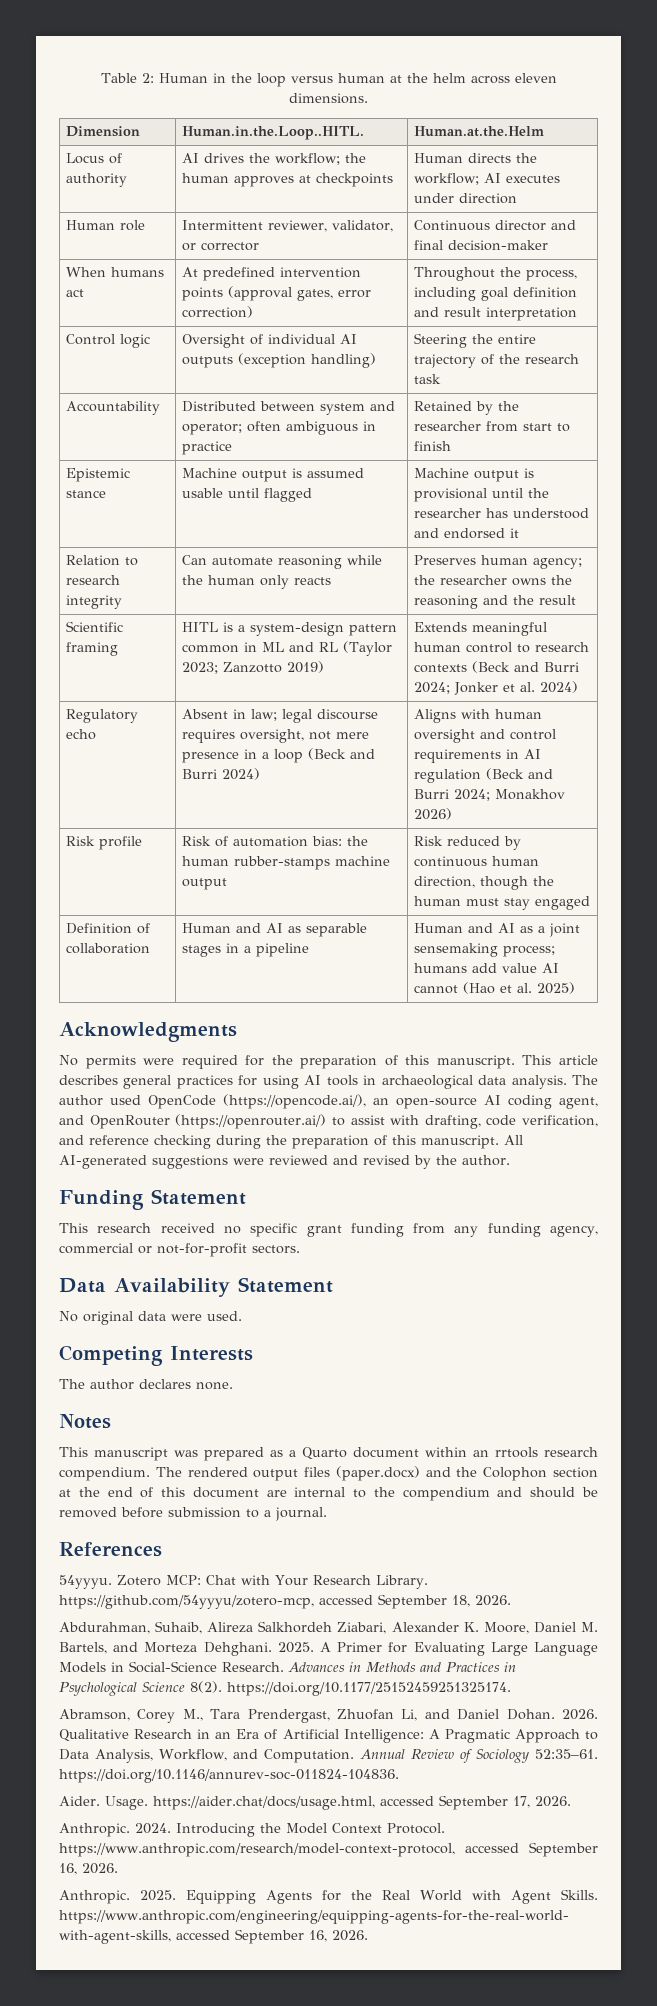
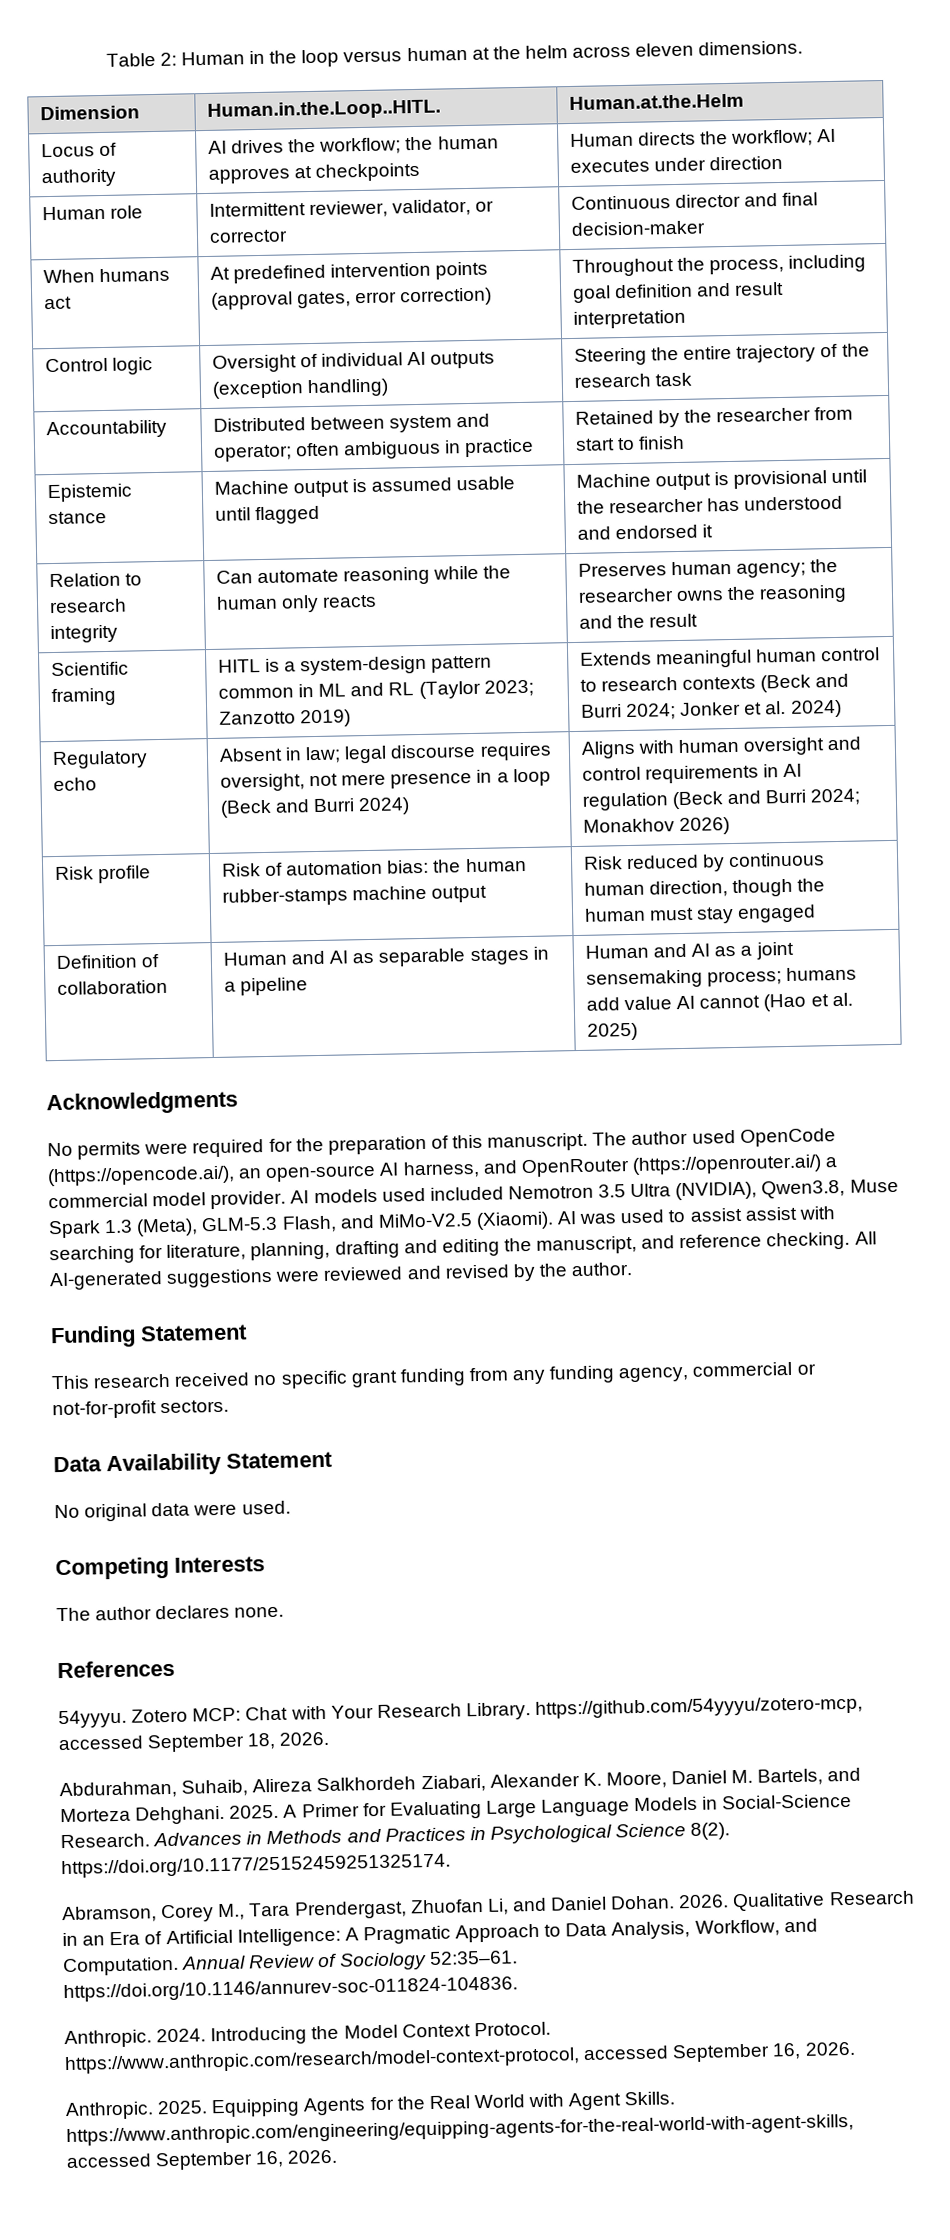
[522,1055,598,1065] [59,1075,567,1089] This article describes general practices for using AI tools in archaeological data analysis. -> (589, 1142) none
[508,1095,598,1109] coding agent, -> [402,1160,480,1179] harness,
[331,1115,598,1129] [59,1135,499,1149] to assist with drafting, code verification, and reference checking during the preparation of this manuscript. -> [825,1157,838,1168] [48,1178,899,1210] [48,1206,835,1239] [49,1231,851,1265] a commercial model provider. AI models used included Nemotron 3.5 Ultra (NVIDIA), Qwen3.8, Muse Spark 1.3 (Meta), GLM-5.3 Flash, and MiMo-V2.5 (Xiaomi). AI was used to assist assist with searching for literature, planning, drafting and editing the manuscript, and reference checking.
[59,1414,111,1429] [59,1447,598,1461] [59,1466,598,1481] [59,1487,598,1501] [59,1507,327,1521] // Notes // This manuscript was prepared as a Quarto document within an rrtools research compendium. The rendered output files (paper.docx) and the Colophon section at the end of this document are internal to the compendium and should be removed before submission to a journal. -> (285, 1612) none
[59,1795,571,1810] // Aider. Usage. https://aider.chat/docs/usage.html, accessed September 17, 2026. -> (518, 1989) none

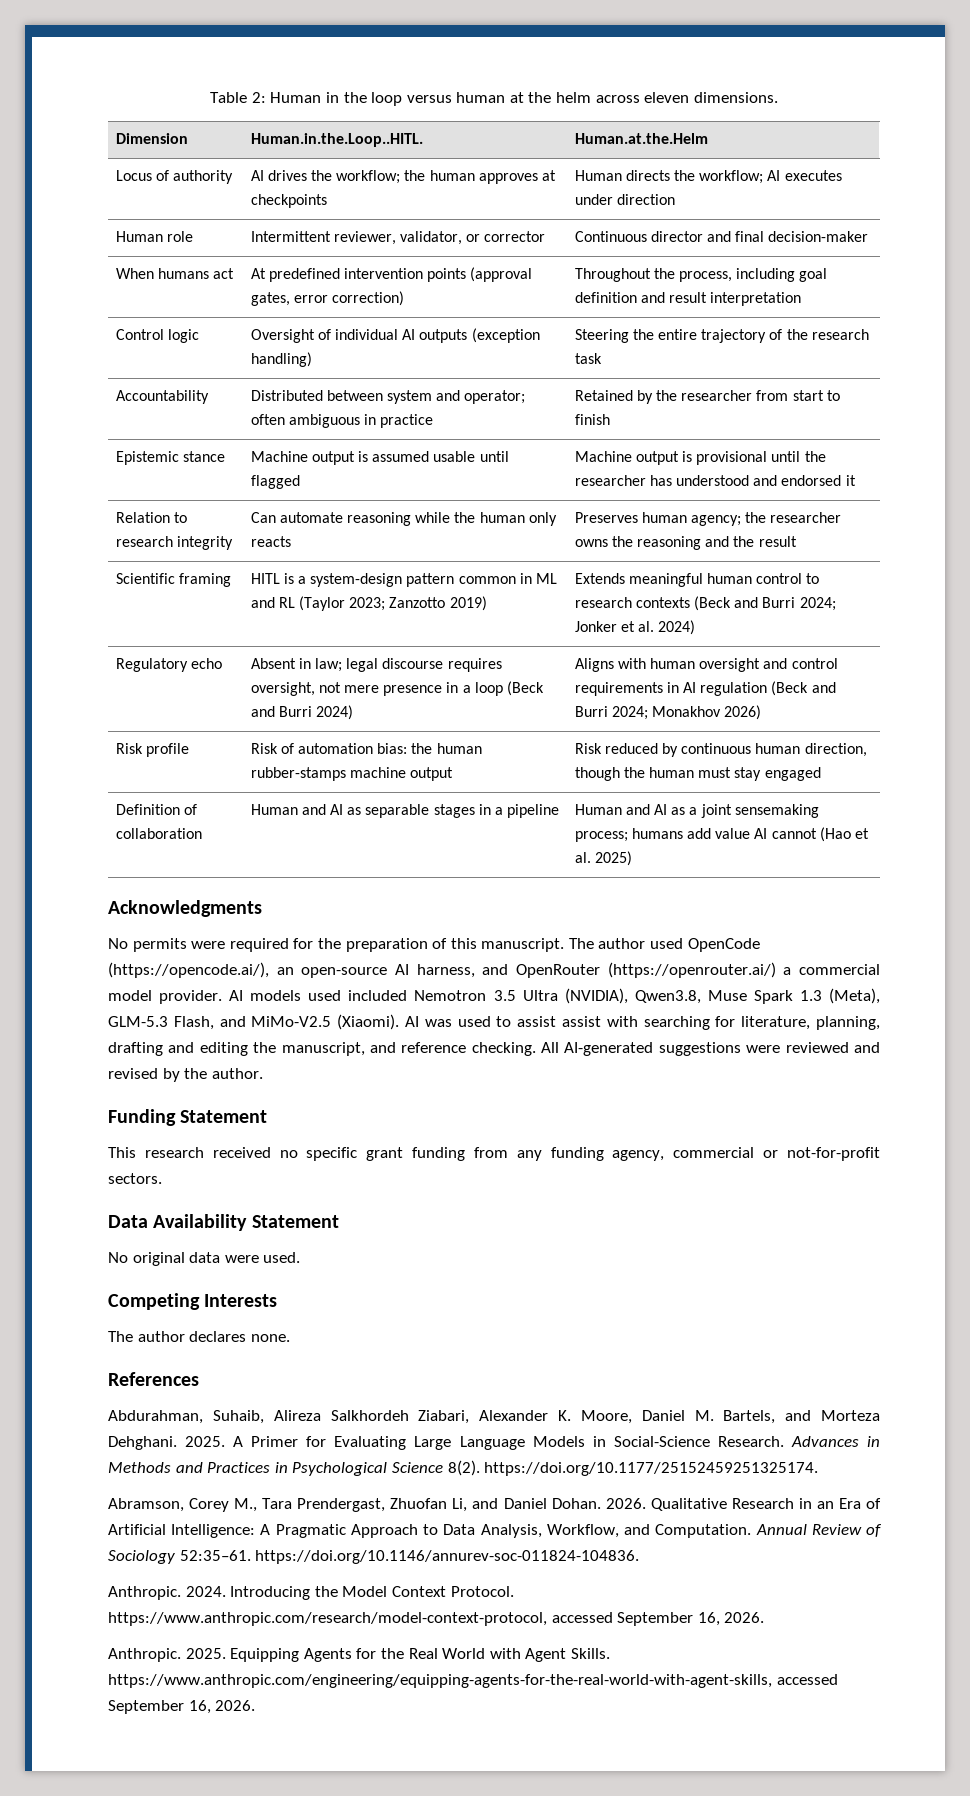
[58,1695,864,1729] [58,1731,330,1753] // 54yyyu. Zotero MCP: Chat with Your Research Library. https://github.com/54yyyu/zotero-mcp, accessed September 18, 2026. -> (199, 1379) none

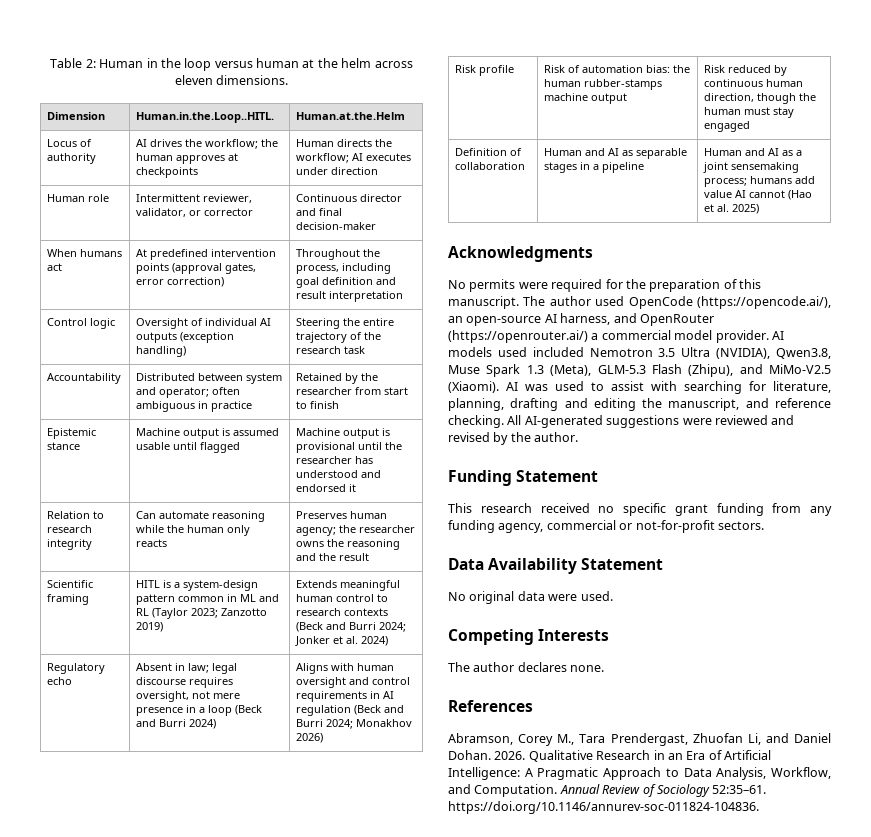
[173,1016,214,1030] Flash, -> [651,364,734,377] Flash (Zhipu),
[562,1016,602,1027] assist -> (644, 386) none
[108,1410,881,1424] [108,1436,881,1450] [108,1460,819,1476] // Abdurahman, Suhaib, Alireza Salkhordeh Ziabari, Alexander K. Moore, Daniel M. Bartels, and Morteza Dehghani. 2025. A Primer for Evaluating Large Language Models in Social-Science Research. Advances in Methods and Practices in Psychological Science 8(2). https://doi.org/10.1177/25152459251325174. -> (533, 706) none
[108,1586,514,1600] [108,1612,765,1626] [108,1648,610,1662] [108,1674,838,1688] [108,1700,256,1714] // Anthropic. 2024. Introducing the Model Context Protocol. https://www.anthropic.com/research/model-context-protocol, accessed September 16, 2026. // Anthropic. 2025. Equipping Agents for the Real World with Agent Skills. https://www.anthropic.com/engineering/equipping-agents-for-the-real-world-with-agent-skills, accessed September 16, 2026. -> (759, 807) none

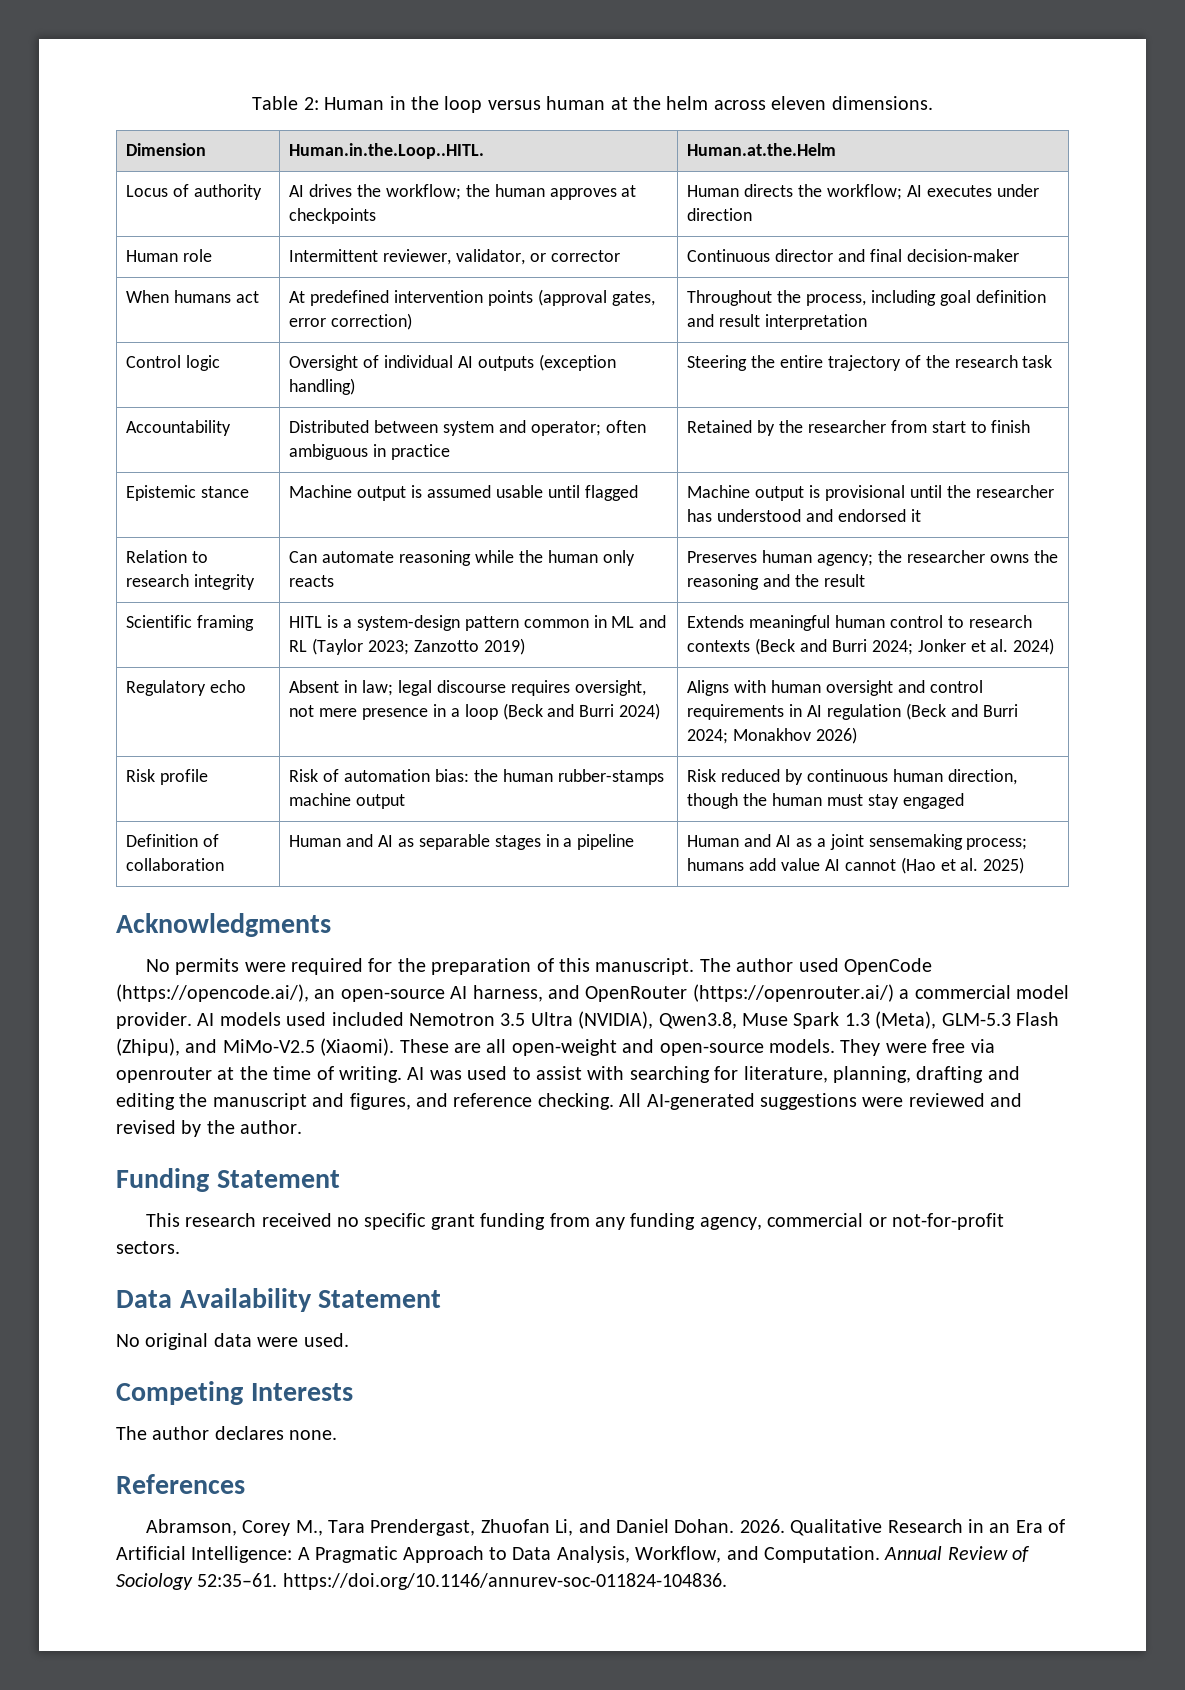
(499, 387) none -> [399,1039,995,1056] [116,1066,402,1083] These are all open-weight and open-source models. They were free via openrouter at the time of writing.
[668,398,740,411] manuscript, -> [212,1093,411,1110] manuscript and figures,

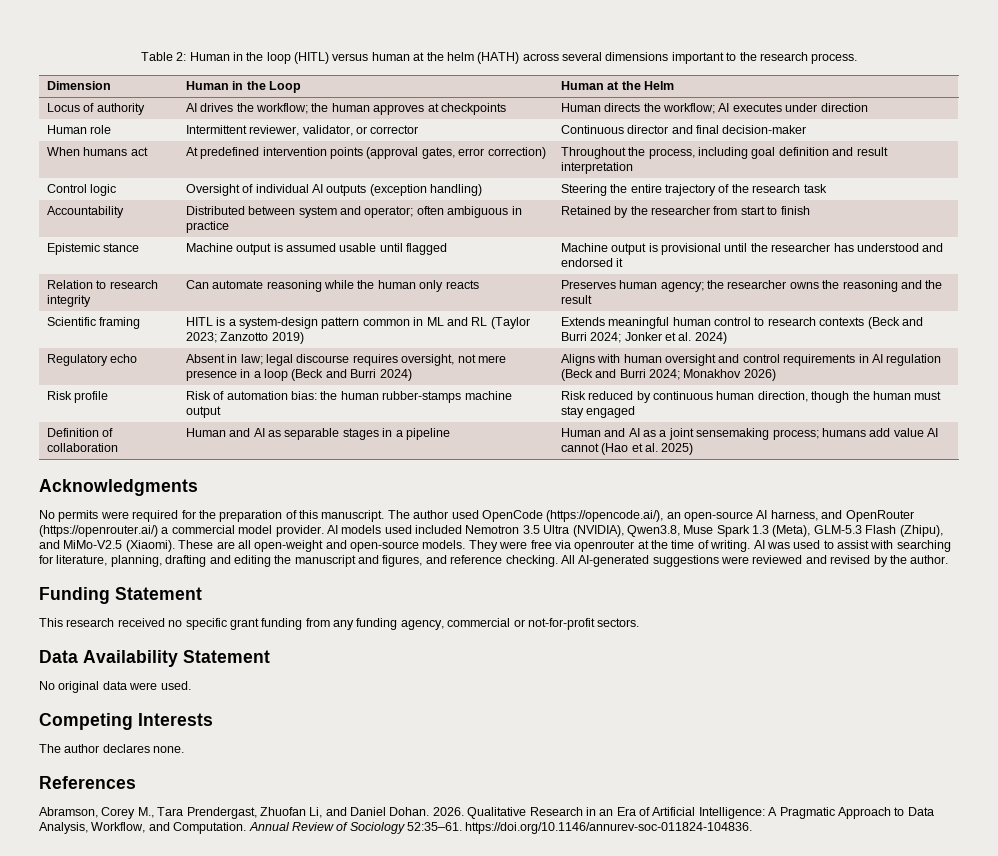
(483, 104) none -> [294,52,329,64] (HITL)
[713,96,933,110] [126,143,207,156] [289,143,485,159] [687,143,837,156] across eleven dimensions. // Dimension | Human.in.the.Loop..HITL. | Human.at.the.Helm -> [477,52,858,64] [46,81,111,90] [185,81,302,93] [560,81,675,90] (HATH) across several dimensions important to the research process. // Dimension | Human in the Loop | Human at the Helm

